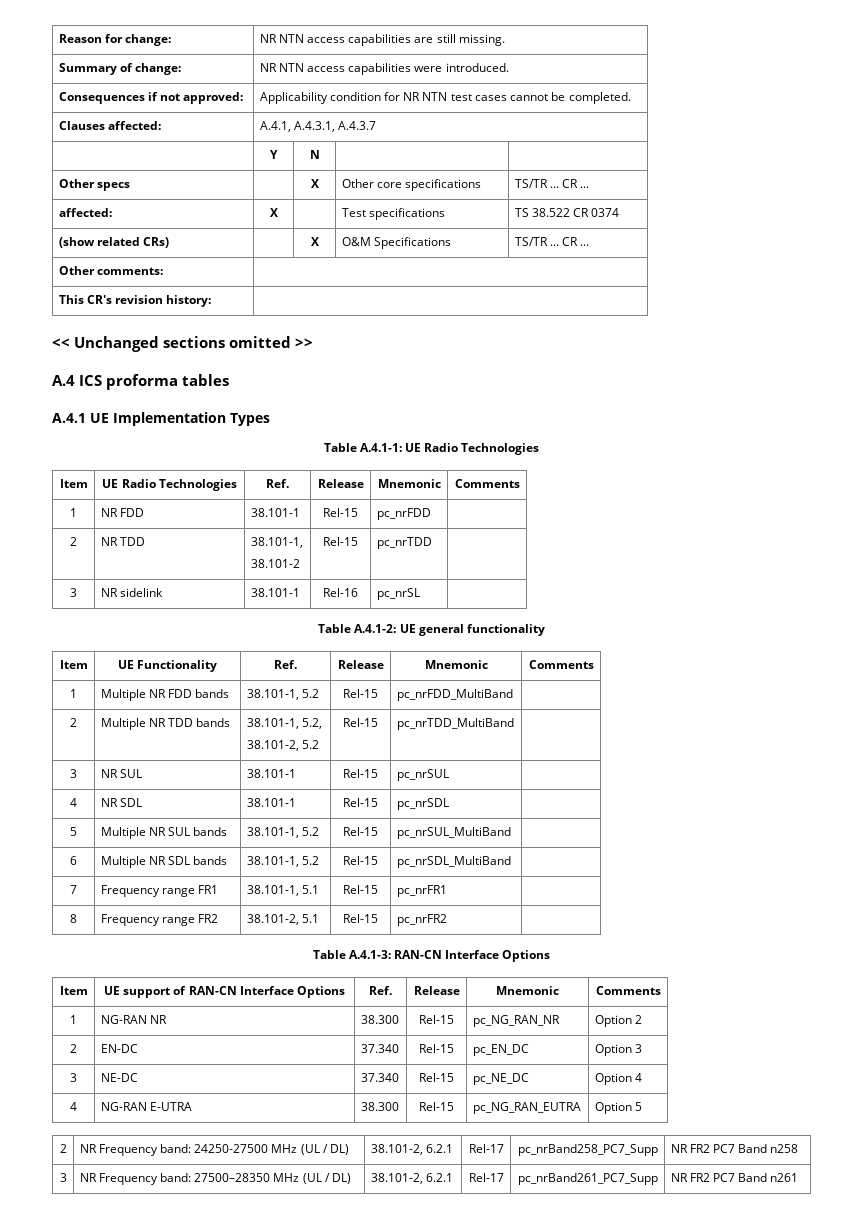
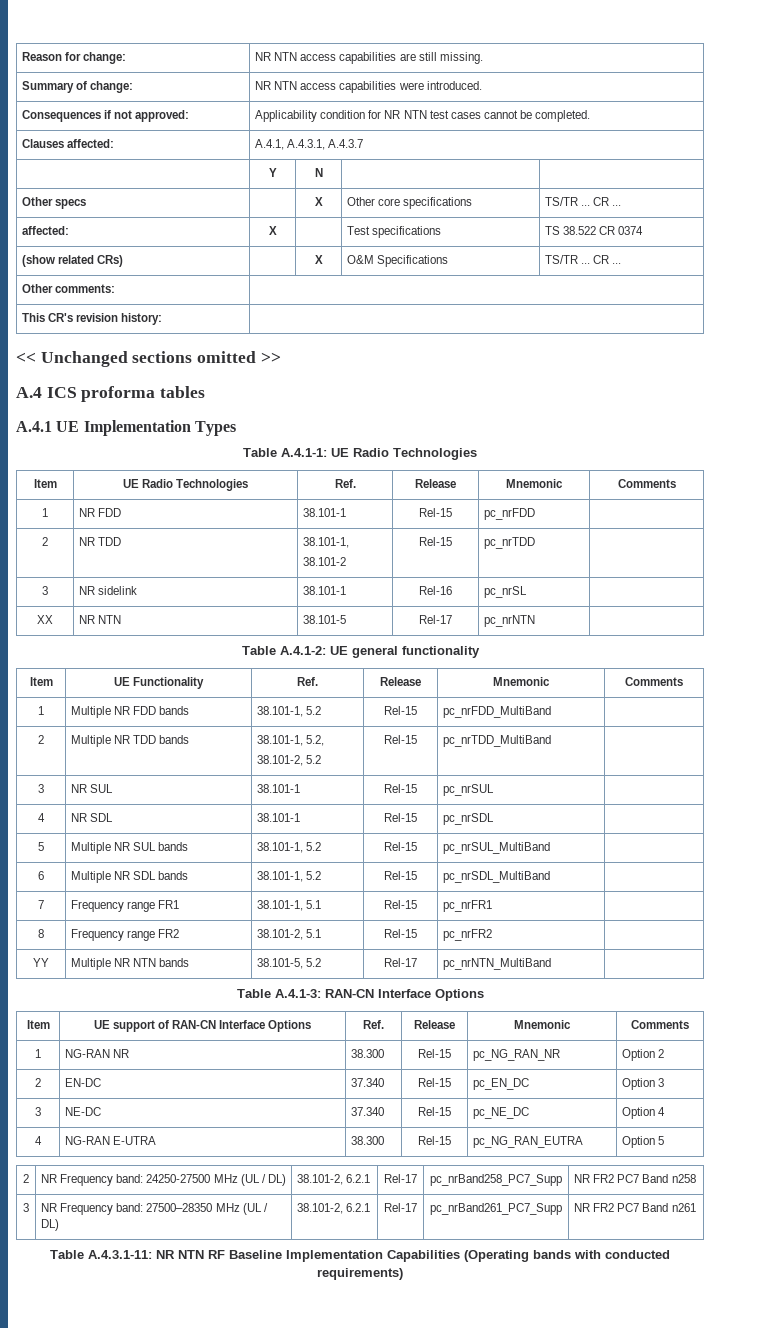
(420, 594) none -> [37,615,53,624] [79,615,122,624] [303,615,347,624] [419,615,452,624] [484,615,536,627] // XX | NR NTN | 38.101-5 | Rel-17 | pc_nrNTN |
(447, 920) none -> [33,958,49,967] [71,958,190,970] [257,958,322,969] [384,958,417,967] [443,958,552,970] // YY | Multiple NR NTN bands | 38.101-5, 5.2 | Rel-17 | pc_nrNTN_MultiBand |
(799, 1177) none -> [50,1250,670,1262] [317,1268,403,1280] // Table A.4.3.1-11: NR NTN RF Baseline Implementation Capabilities (Operating bands with conducted requirements)

